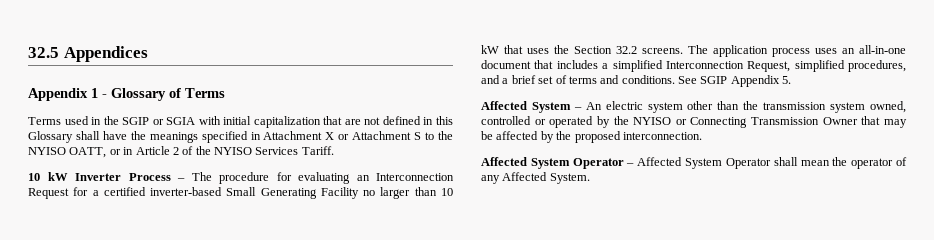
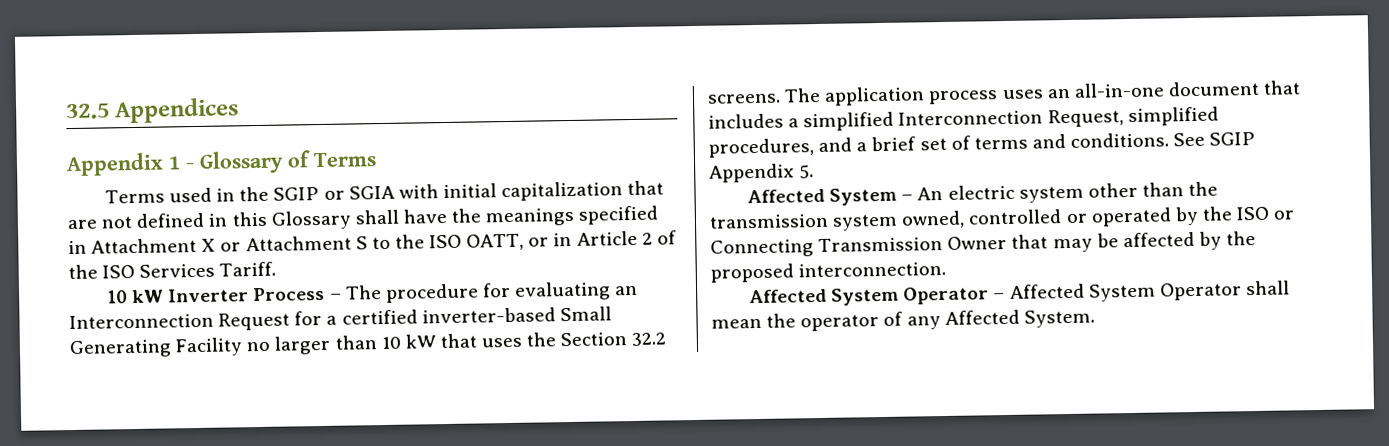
[28,147,66,155] NYISO -> [429,234,463,249] ISO
[214,147,252,155] NYISO -> [102,264,136,279] ISO
[633,117,672,125] NYISO -> [1236,206,1271,221] ISO

